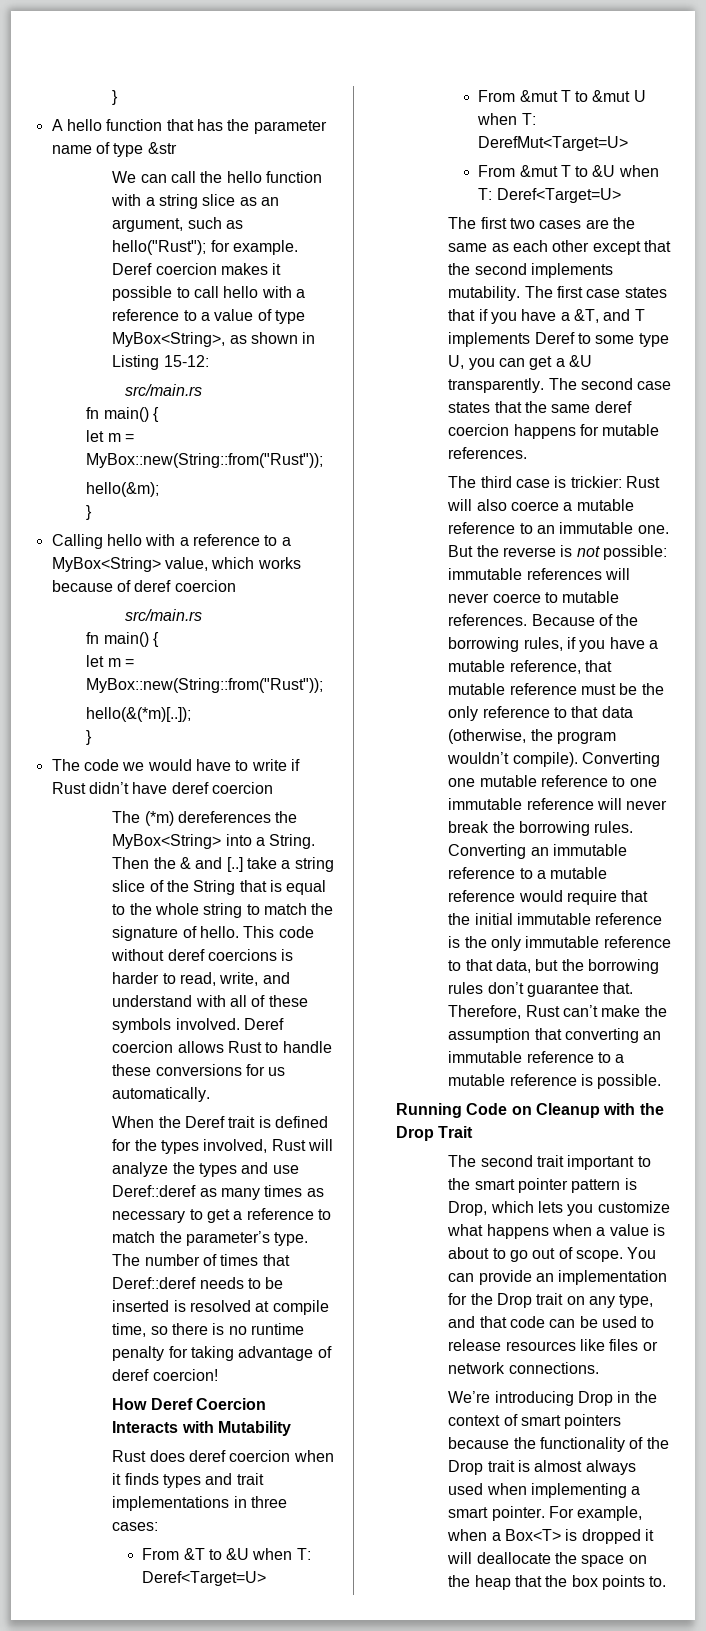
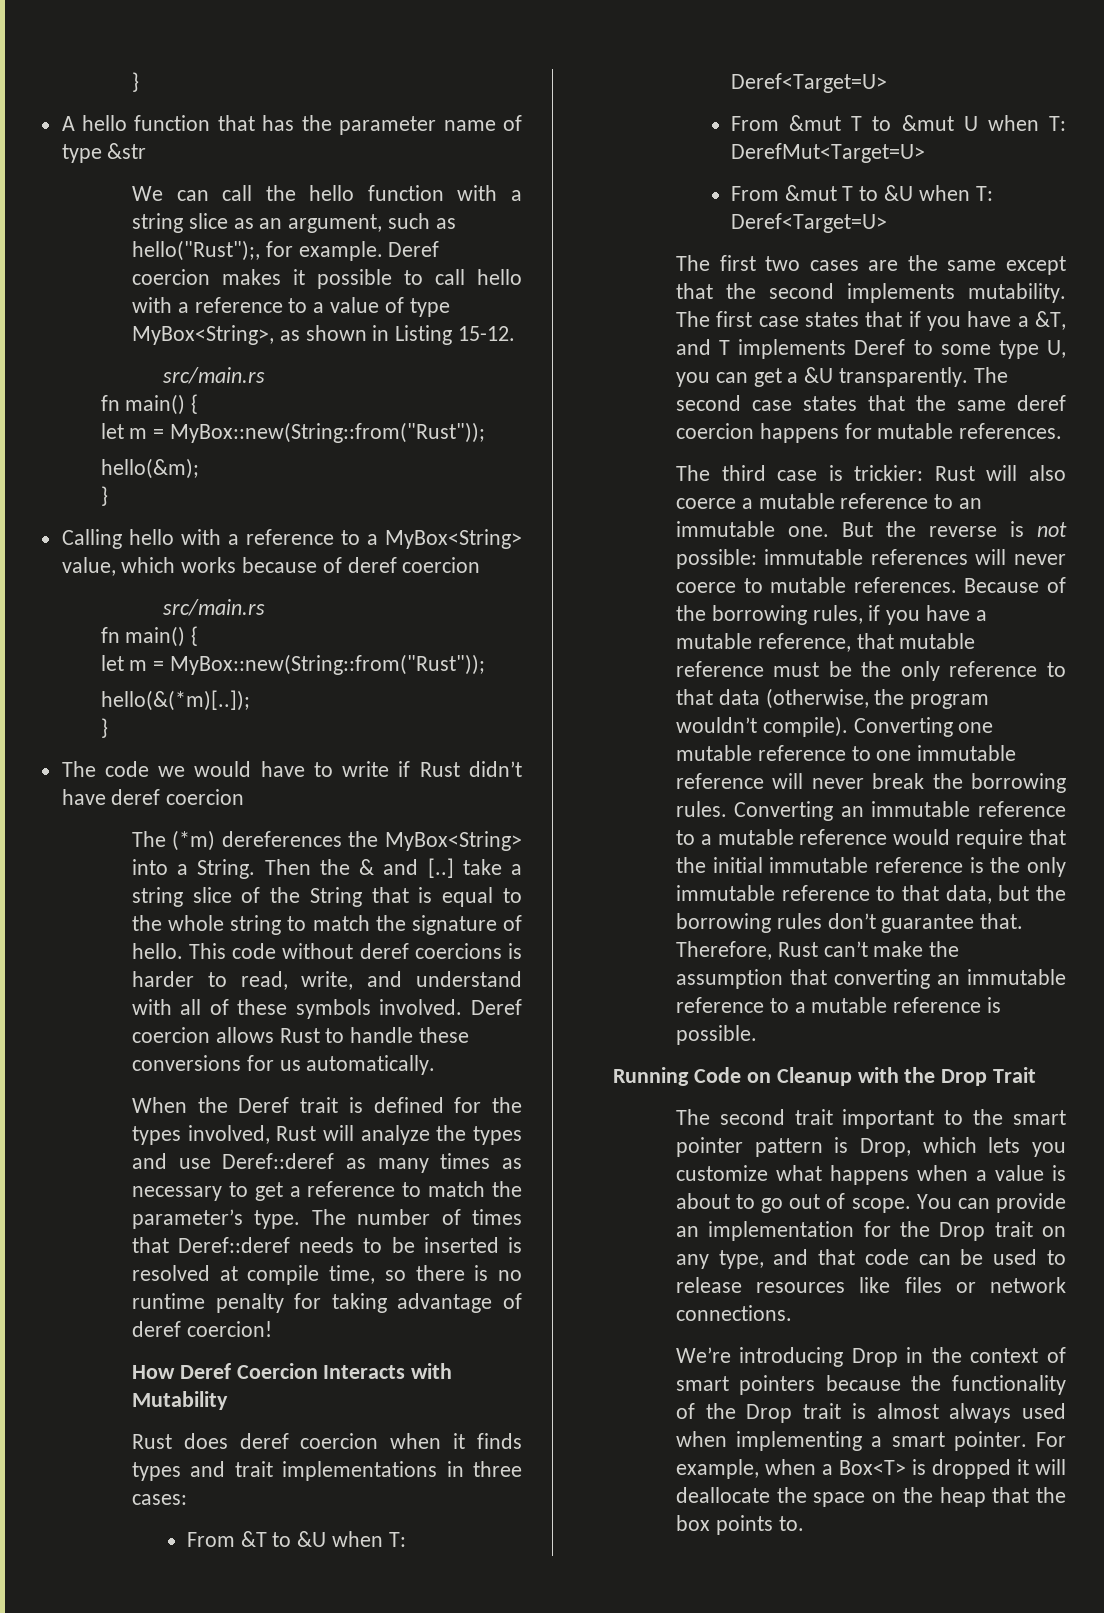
[112,240,207,255] hello("Rust"); -> [131,240,260,261] hello("Rust");,
[163,355,209,367] 15-12: -> [457,326,515,341] 15-12.
[491,240,590,252] as each other -> (997, 265) none

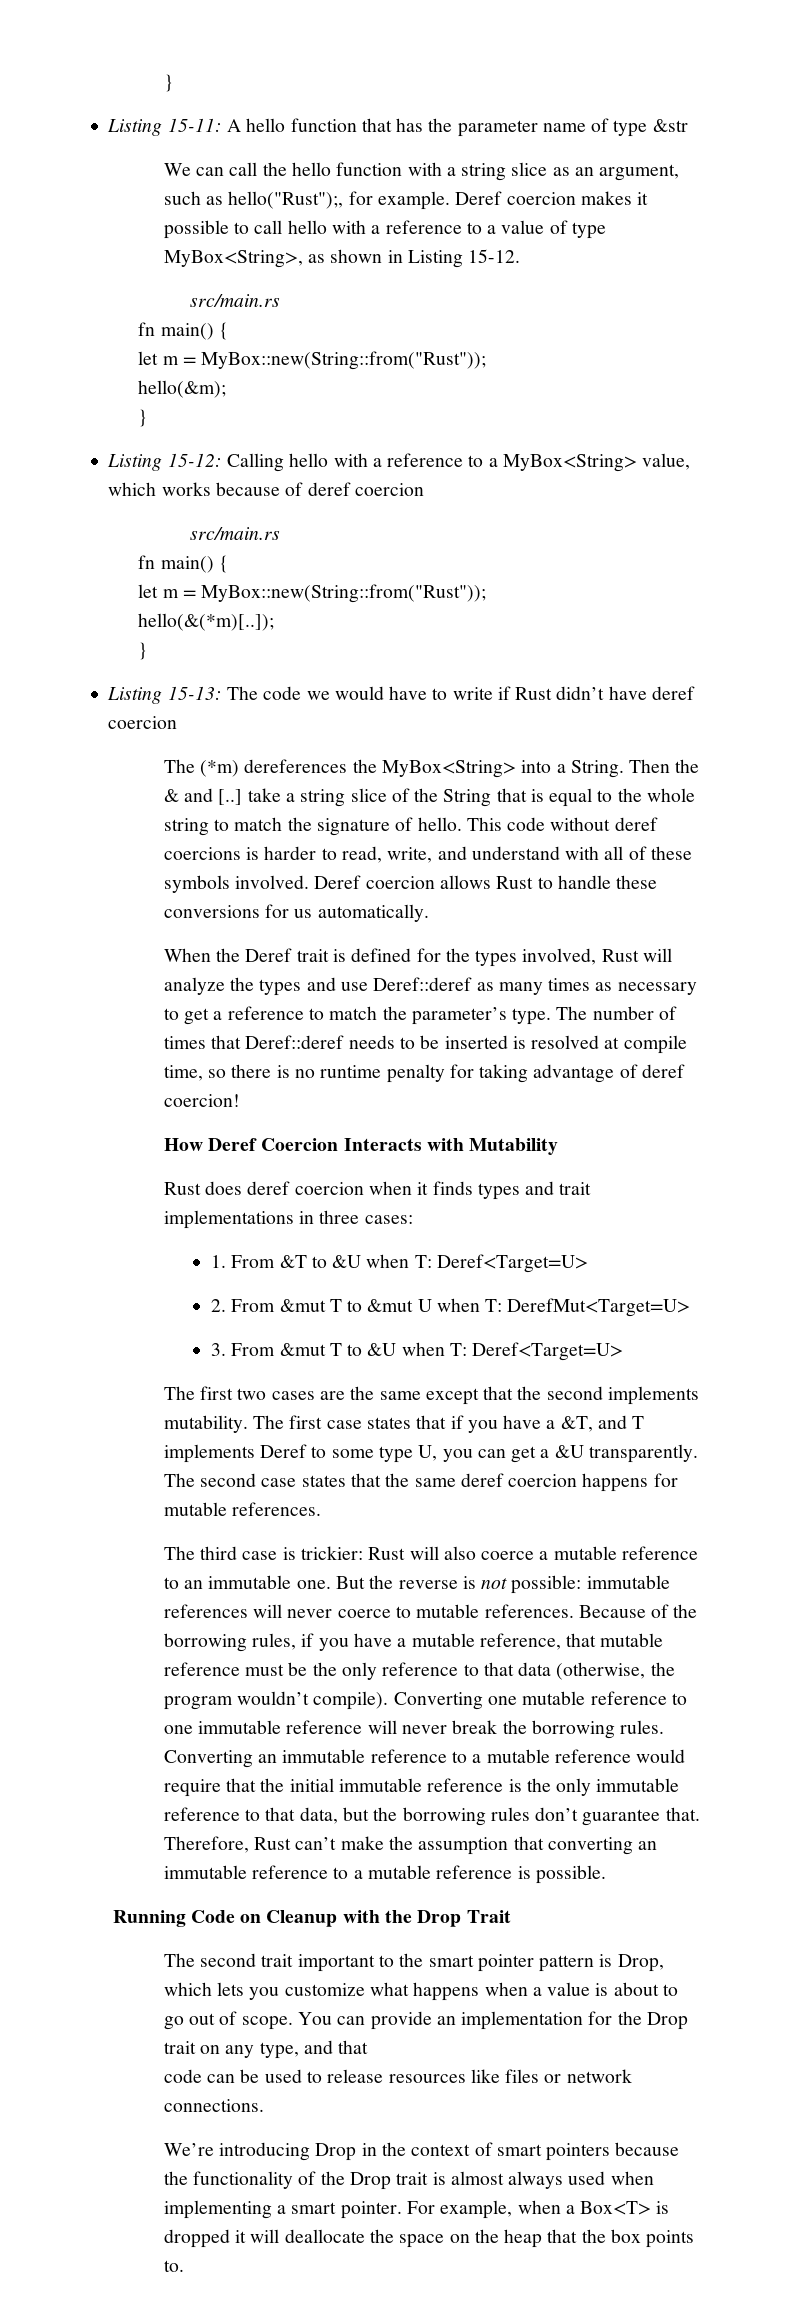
[131,72,139,92] } // -> [163,74,173,92] [107,118,222,136] } // Listing 15-11:
(108, 496) none -> [107,453,222,471] Listing 15-12:
(108, 728) none -> [107,686,222,704] Listing 15-13:
(187, 1499) none -> [211,1255,227,1268] 1.
(887, 83) none -> [211,1299,227,1312] 2.
(925, 153) none -> [211,1343,227,1356] 3.
(856, 1257) none -> (369, 2047) //

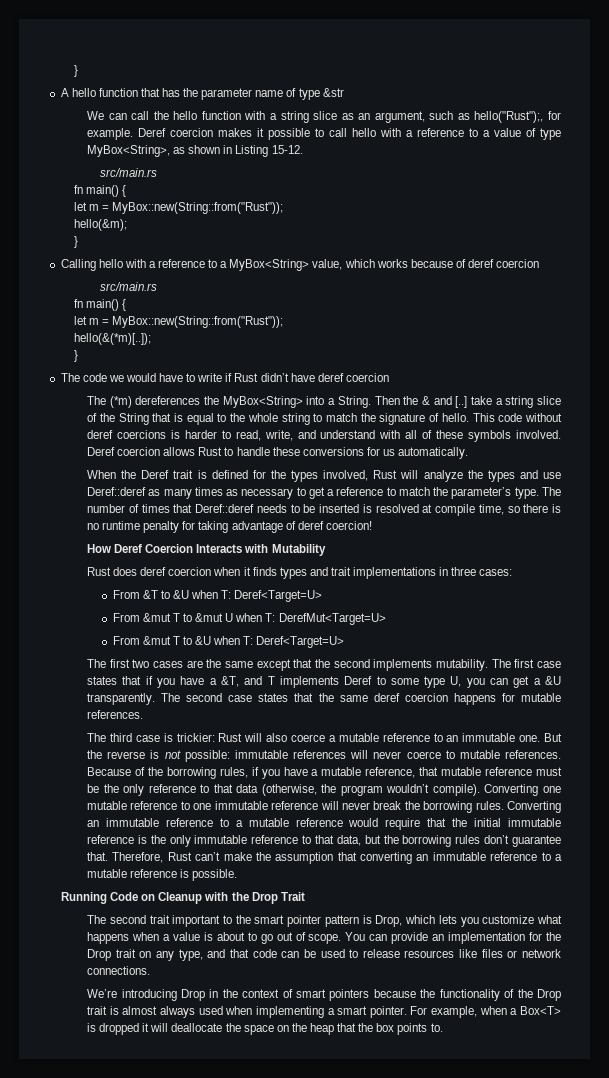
[163,74,173,92] [107,118,222,136] } // Listing 15-11: -> [74,65,79,77] } //
[107,453,222,471] Listing 15-12: -> (79, 242) none
[107,686,222,704] Listing 15-13: -> (79, 356) none
[211,1255,227,1268] 1. -> (513, 572) none
[211,1299,227,1312] 2. -> (323, 596) none
[211,1343,227,1356] 3. -> (386, 619) none
(369, 2047) // -> (249, 953) none

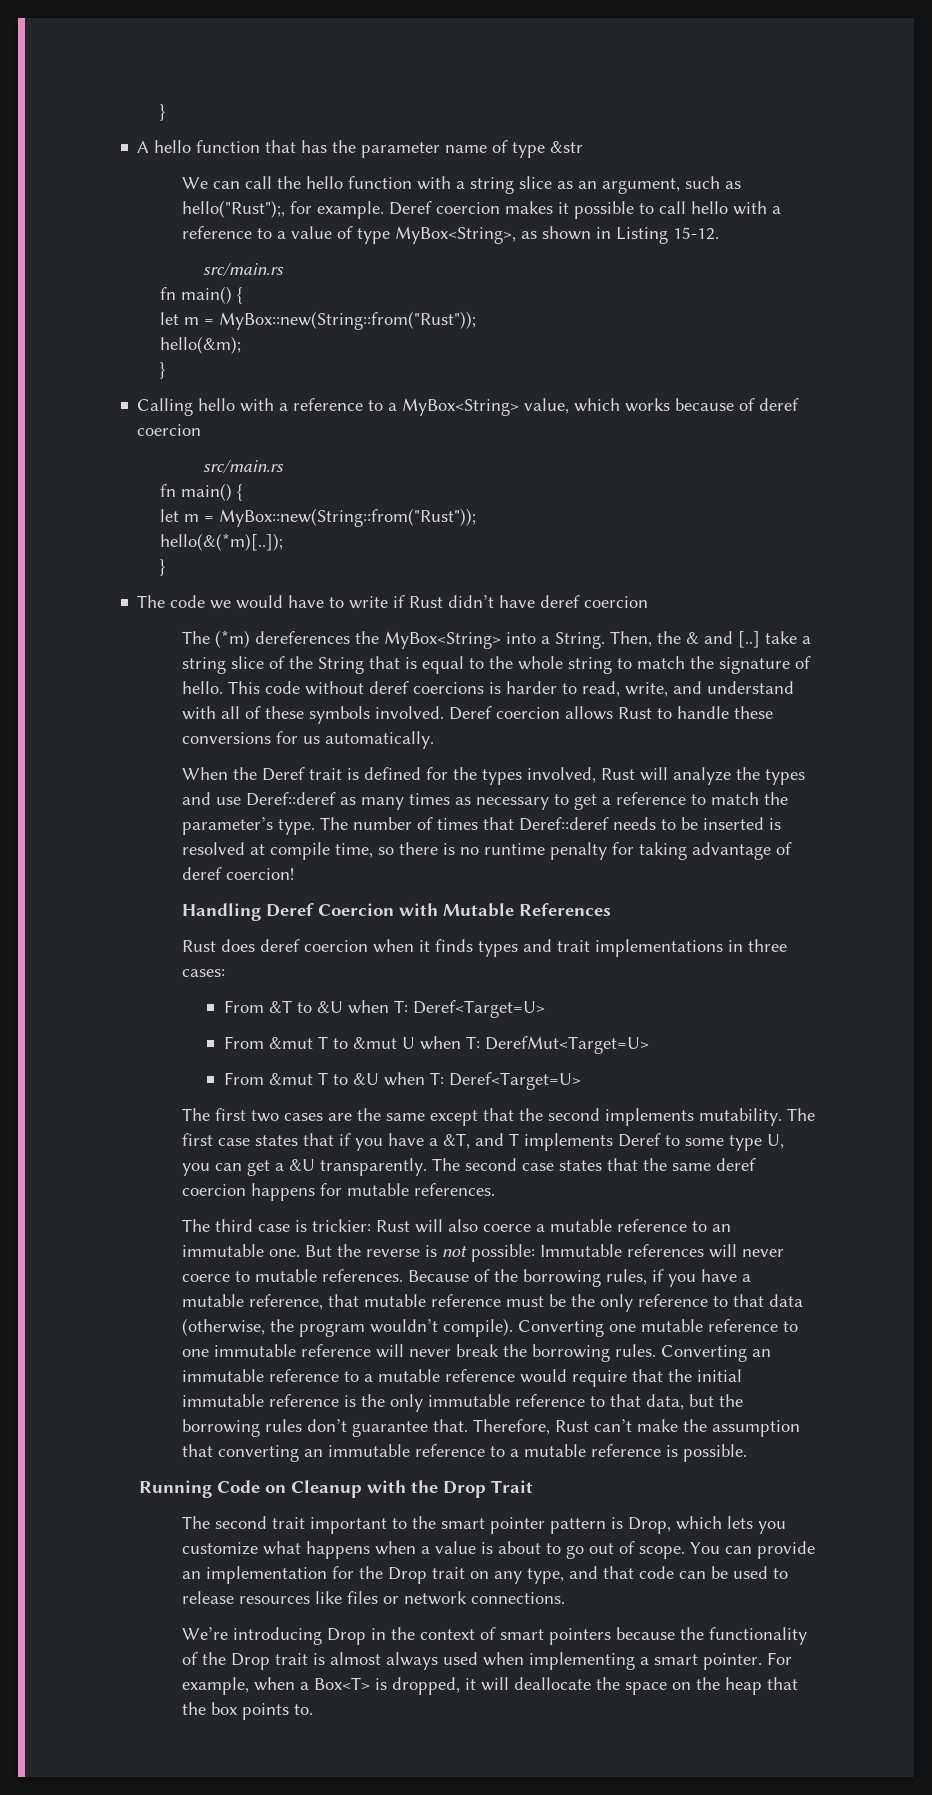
[374,396,400,405] Then -> [609,631,652,647] Then,
[87,544,112,553] How -> [181,903,261,921] Handling
[196,544,326,556] Interacts with Mutability -> [398,903,611,917] with Mutable References
[234,750,288,759] immutable -> [539,1244,622,1257] Immutable
[99,1023,140,1035] dropped -> [391,1677,460,1695] dropped,

